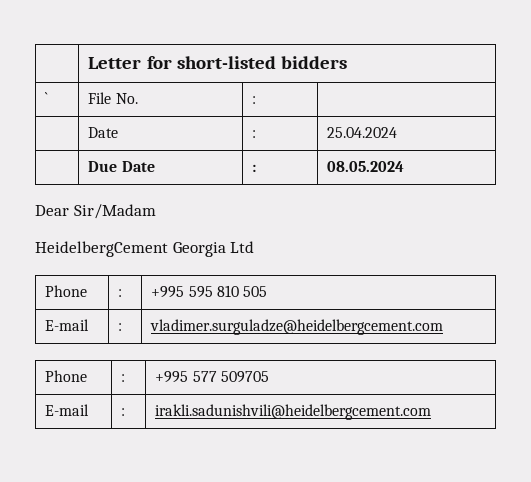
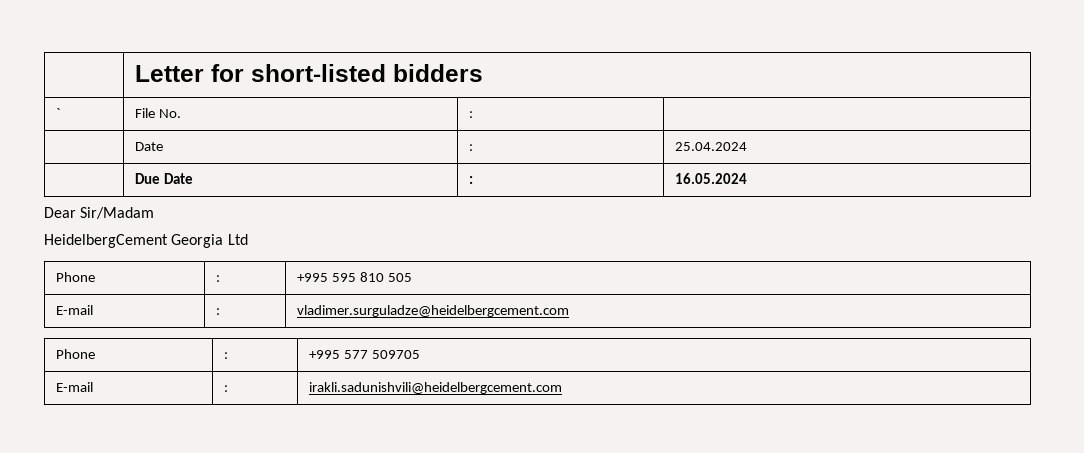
[327,161,405,172] 08.05.2024 -> [675,173,748,184] 16.05.2024

